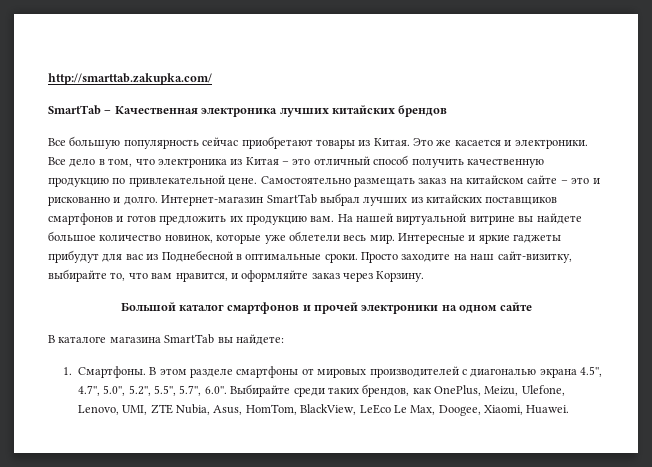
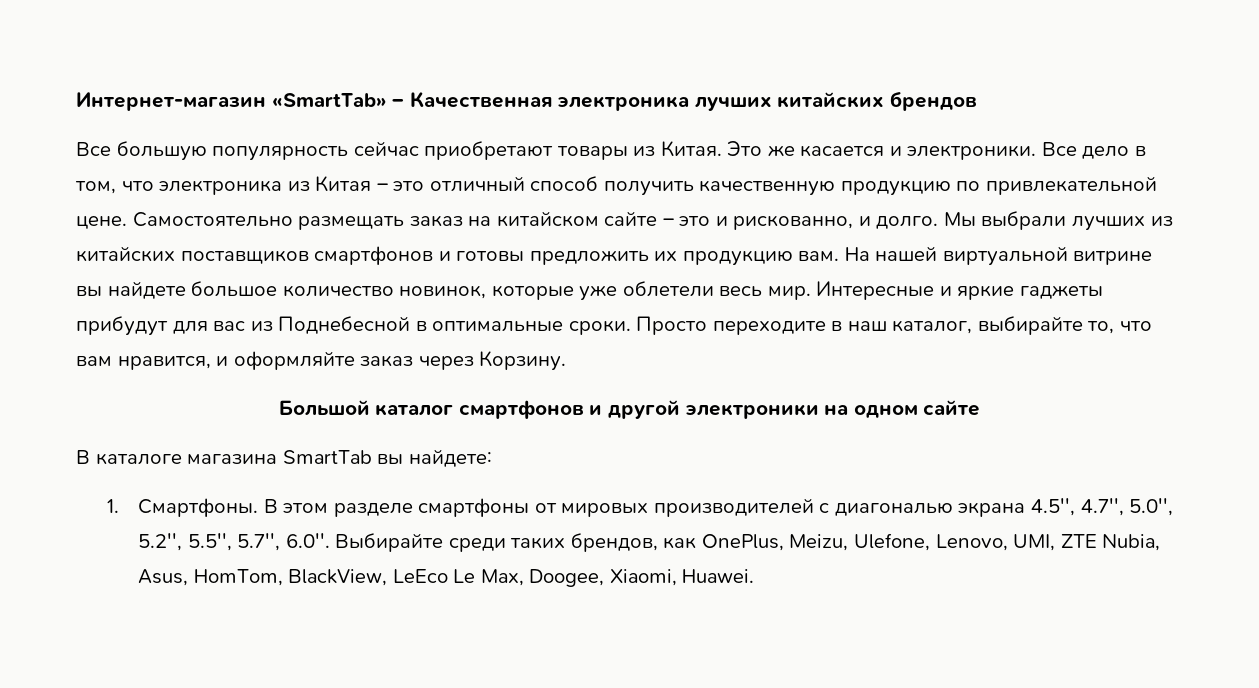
[48,73,212,85] [48,105,101,115] http://smarttab.zakupka.com/ // SmartTab -> [76,92,387,111] Интернет-магазин «SmartTab»
[48,196,110,206] рискованно -> [733,215,854,230] рискованно,
[161,193,360,206] Интернет-магазин SmartTab выбрал -> [943,211,1067,230] Мы выбрали
[126,215,156,222] готов -> [456,251,525,261] готовы
[401,251,572,263] заходите на наш сайт-визитку, -> [712,320,973,335] переходите в наш каталог,
[314,302,358,314] прочей -> [608,400,680,419] другой

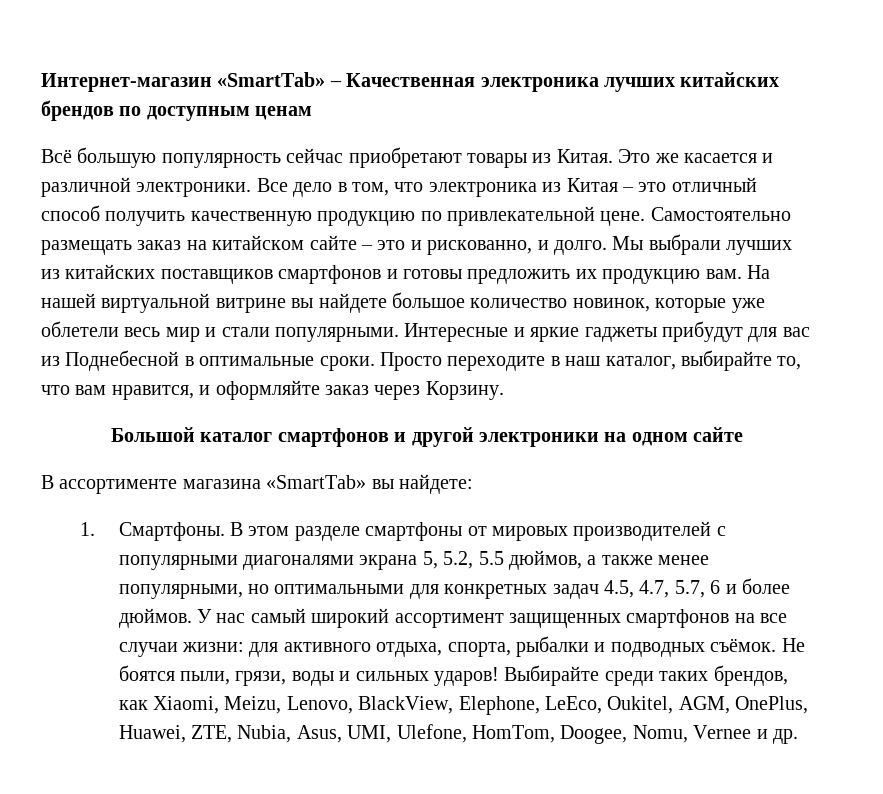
[76,142,111,156] // Все -> [119,106,313,121] [41,149,72,163] по доступным ценам // Всё
(902, 151) none -> [41,177,131,197] различной
[767,286,811,300] мир. -> [165,327,399,342] мир и стали популярными.
[95,450,372,465] каталоге магазина SmartTab -> [59,475,367,494] ассортименте магазина «SmartTab»
[834,498,1174,517] [138,533,330,551] диагональю экрана 4.5'', 4.7'', 5.0'', 5.2'', 5.5'', 5.7'', 6.0''. -> [118,550,710,570] [118,578,791,599] [118,608,788,628] [118,636,805,657] [118,665,500,686] популярными диагоналями экрана 5, 5.2, 5.5 дюймов, а также менее популярными, но оптимальными для конкретных задач 4.5, 4.7, 5.7, 6 и более дюймов. У нас самый широкий ассортимент защищенных смартфонов на все случаи жизни: для активного отдыха, спорта, рыбалки и подводных съёмок. Не боятся пыли, грязи, воды и сильных ударов!
[701,533,1161,551] [138,569,755,587] OnePlus, Meizu, Ulefone, Lenovo, UMI, ZTE Nubia, Asus, HomTom, BlackView, LeEco Le Max, Doogee, Xiaomi, Huawei. -> [153,696,809,715] [118,724,799,744] Xiaomi, Meizu, Lenovo, BlackView, Elephone, LeEco, Oukitel, AGM, OnePlus, Huawei, ZTE, Nubia, Asus, UMI, Ulefone, HomTom, Doogee, Nomu, Vernee и др.

